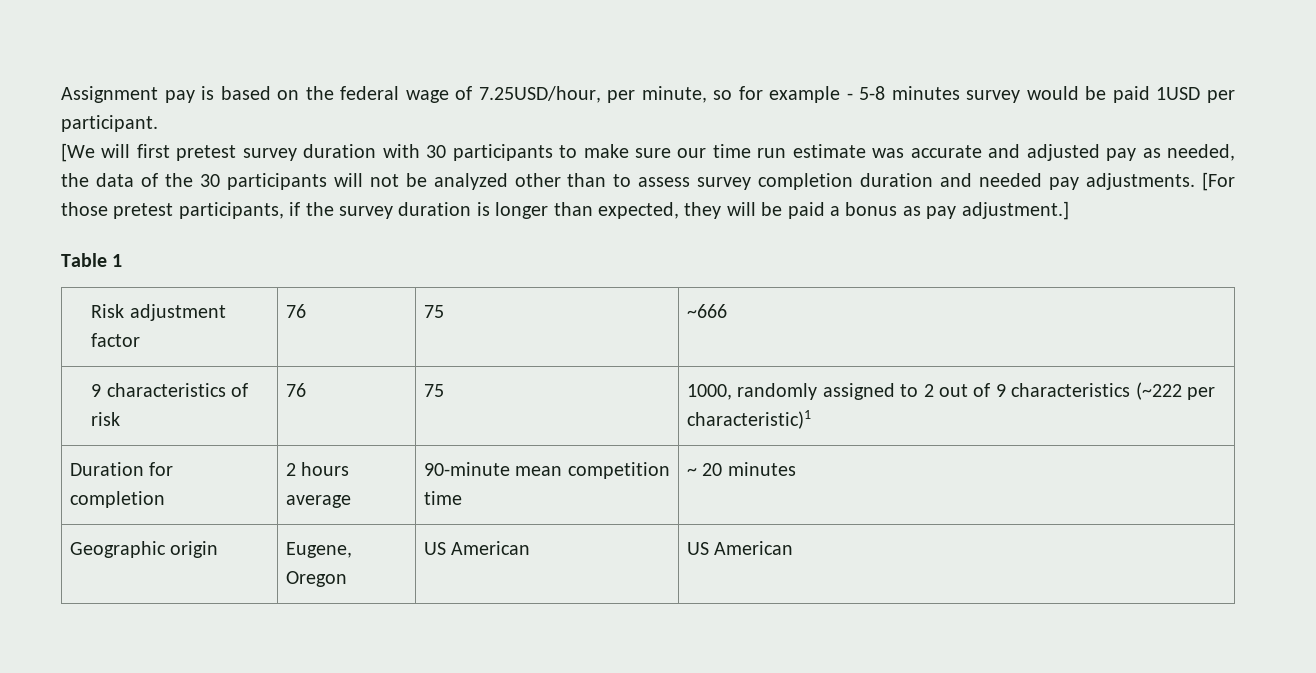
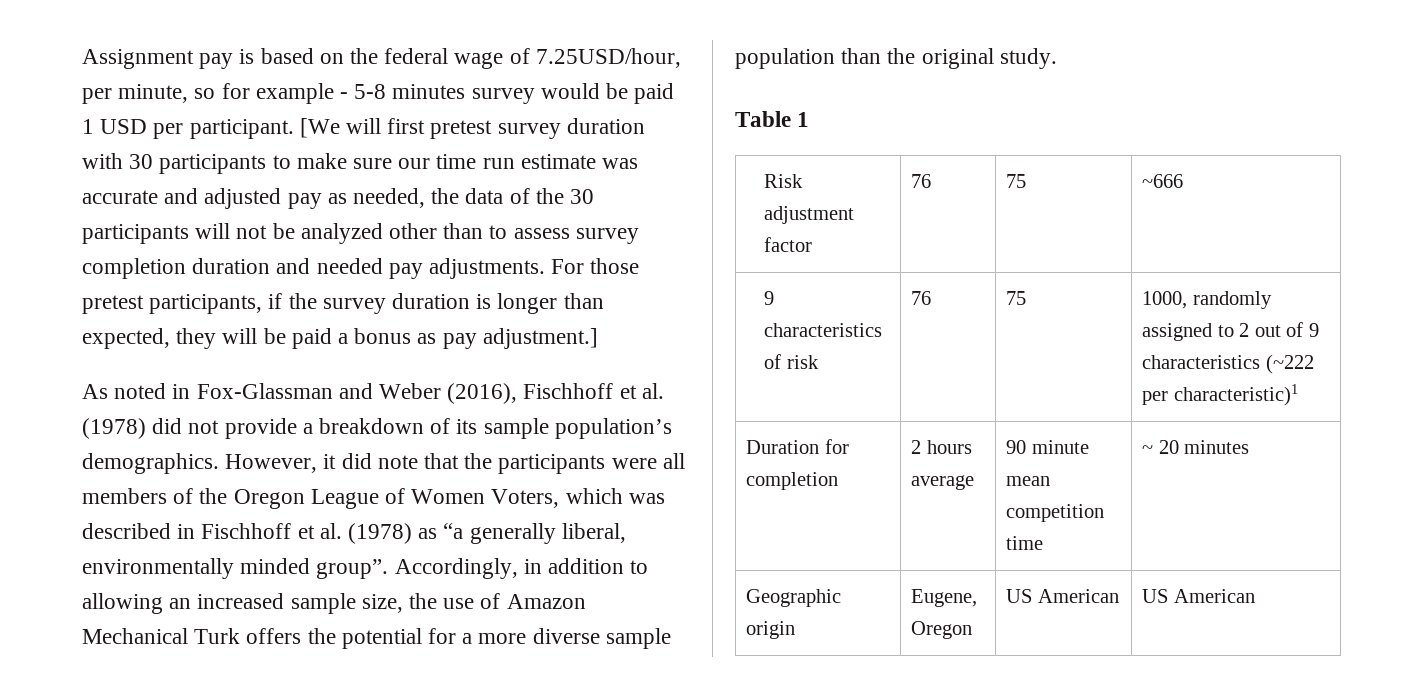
[1156,87,1201,100] 1USD -> [82,119,148,134] 1 USD
(158, 123) // -> (294, 129) none
[1202,172,1235,191] [For -> [551,259,585,274] For
(1069, 210) none -> [82,383,664,404] [82,418,672,439] [82,453,685,474] [82,488,665,509] [82,523,626,544] [82,558,649,579] [82,593,586,614] [82,628,671,649] [735,48,1057,69] // As noted in Fox-Glassman and Weber (2016), Fischhoff et al. (1978) did not provide a breakdown of its sample population’s demographics. However, it did note that the participants were all members of the Oregon League of Women Voters, which was described in Fischhoff et al. (1978) as “a generally liberal, environmentally minded group”. Accordingly, in addition to allowing an increased sample size, the use of Amazon Mechanical Turk offers the potential for a more diverse sample population than the original study.
[424,462,511,476] 90-minute -> [1006,440,1089,454] 90 minute

